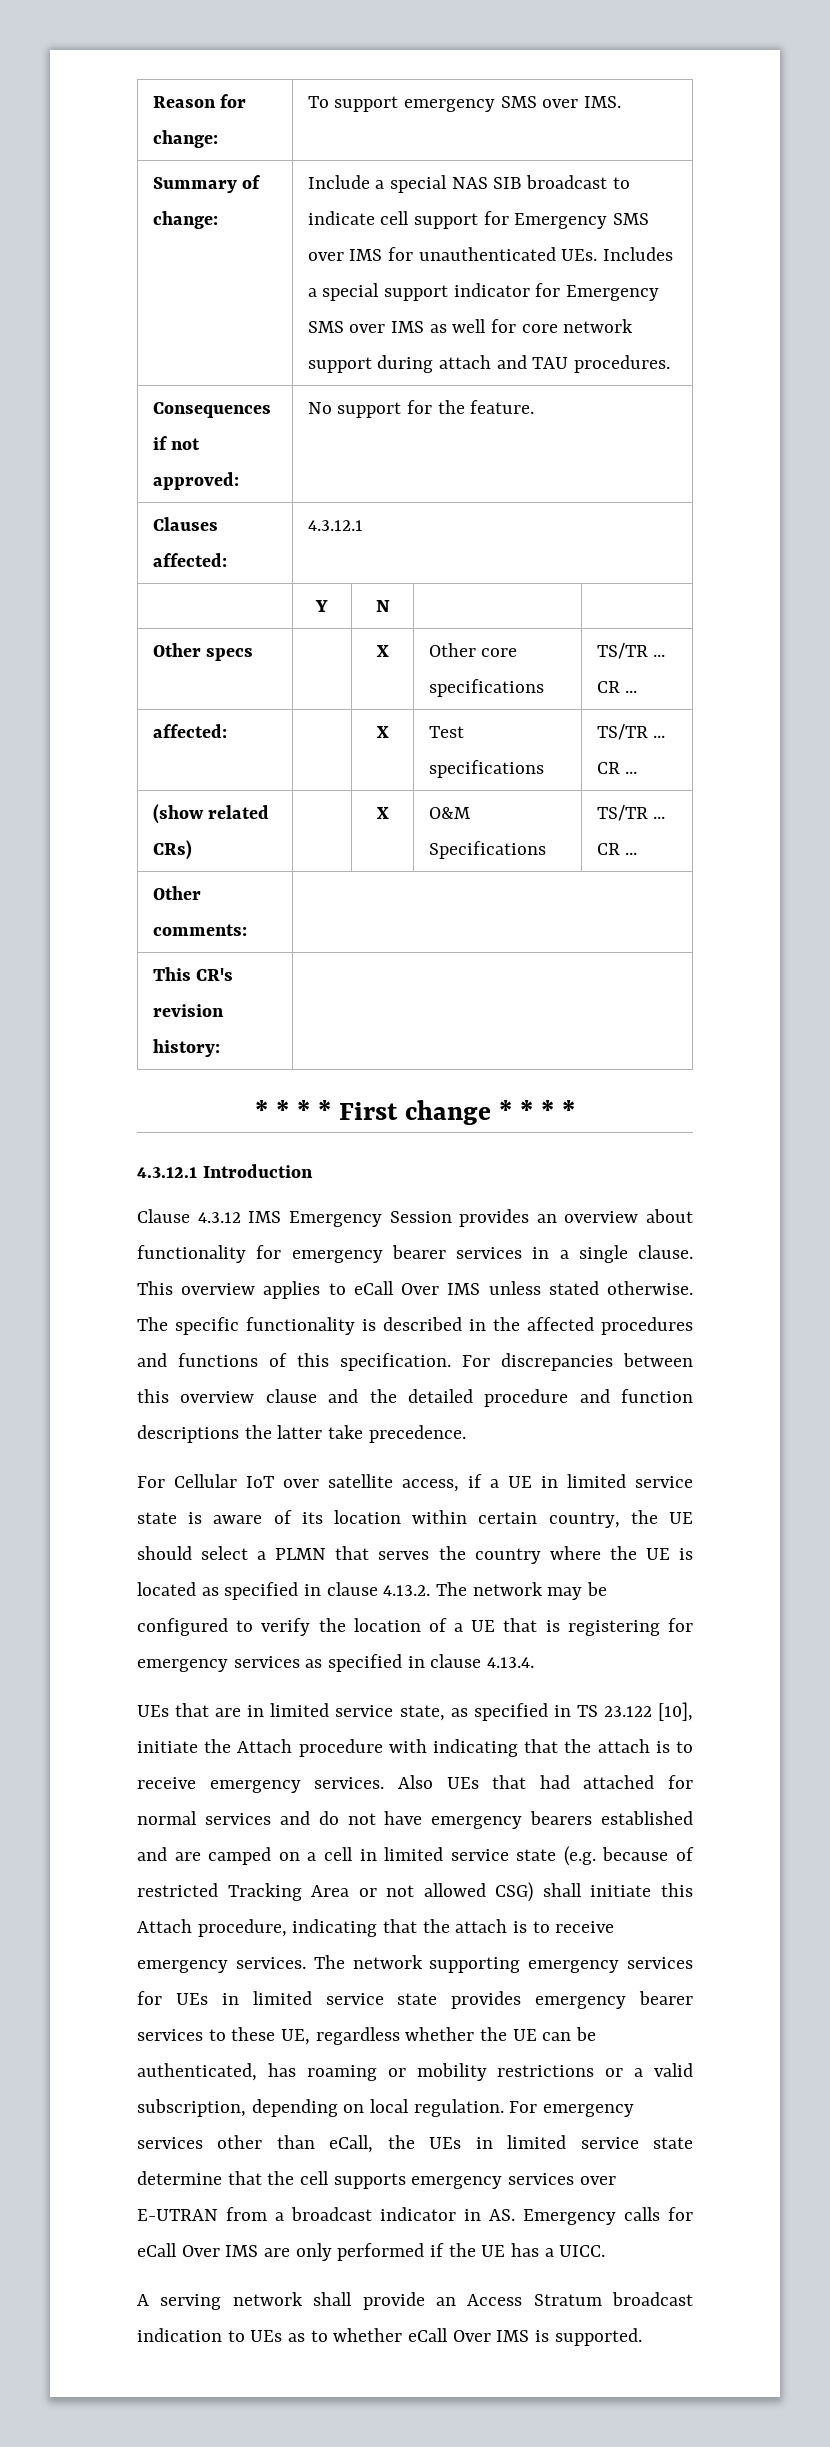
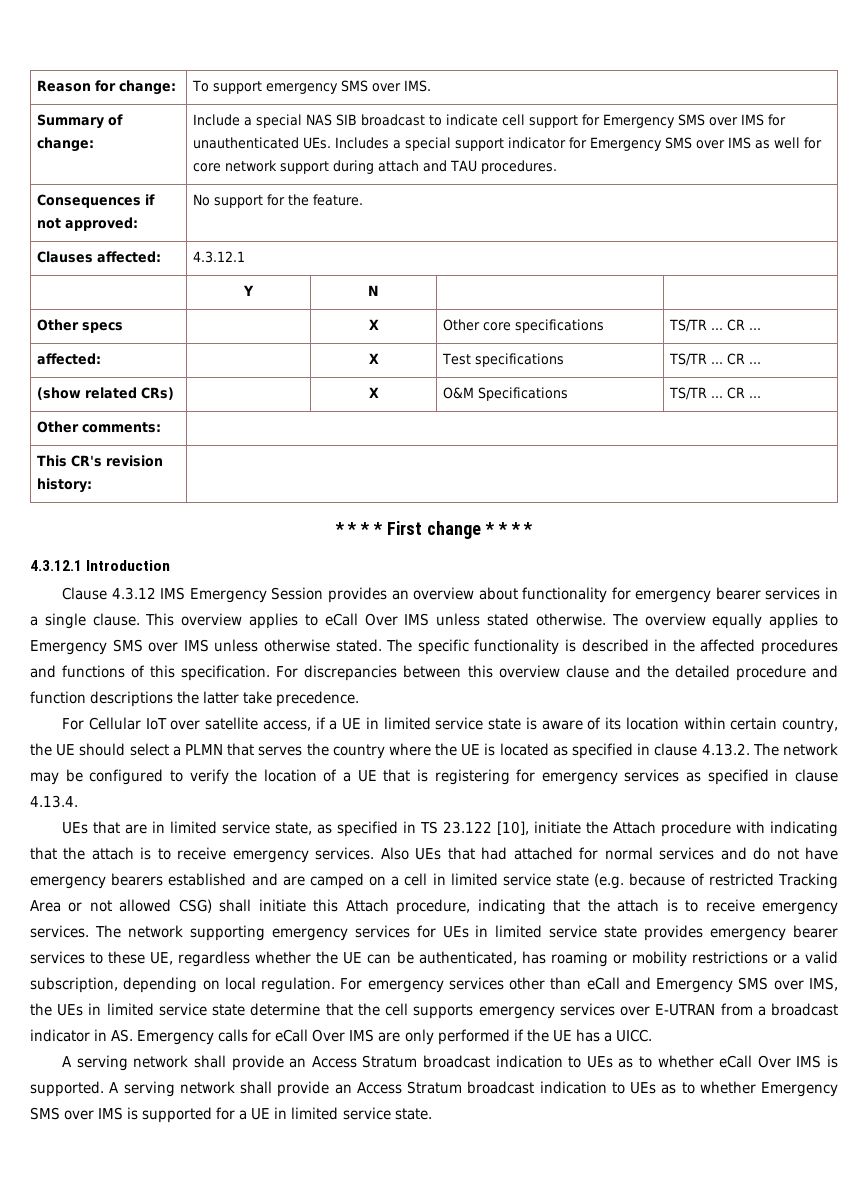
(168, 1324) none -> [644,613,839,629] [30,639,413,655] overview equally applies to Emergency SMS over IMS unless otherwise stated. The
[329,2135,374,2153] eCall, -> [586,977,838,993] eCall and Emergency SMS over IMS,
(642, 2337) none -> [109,1081,838,1097] [30,1107,432,1123] A serving network shall provide an Access Stratum broadcast indication to UEs as to whether Emergency SMS over IMS is supported for a UE in limited service state.

